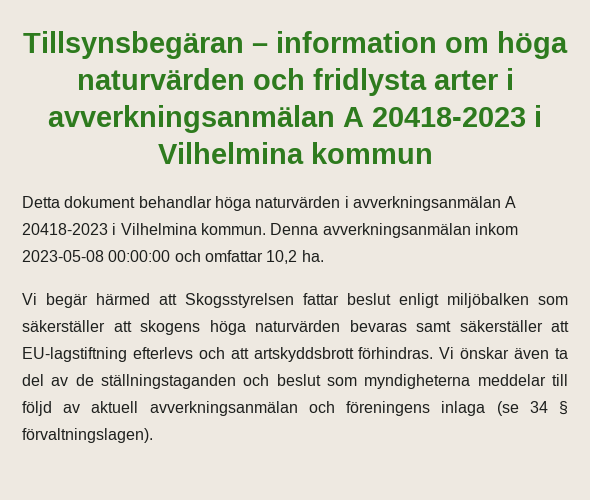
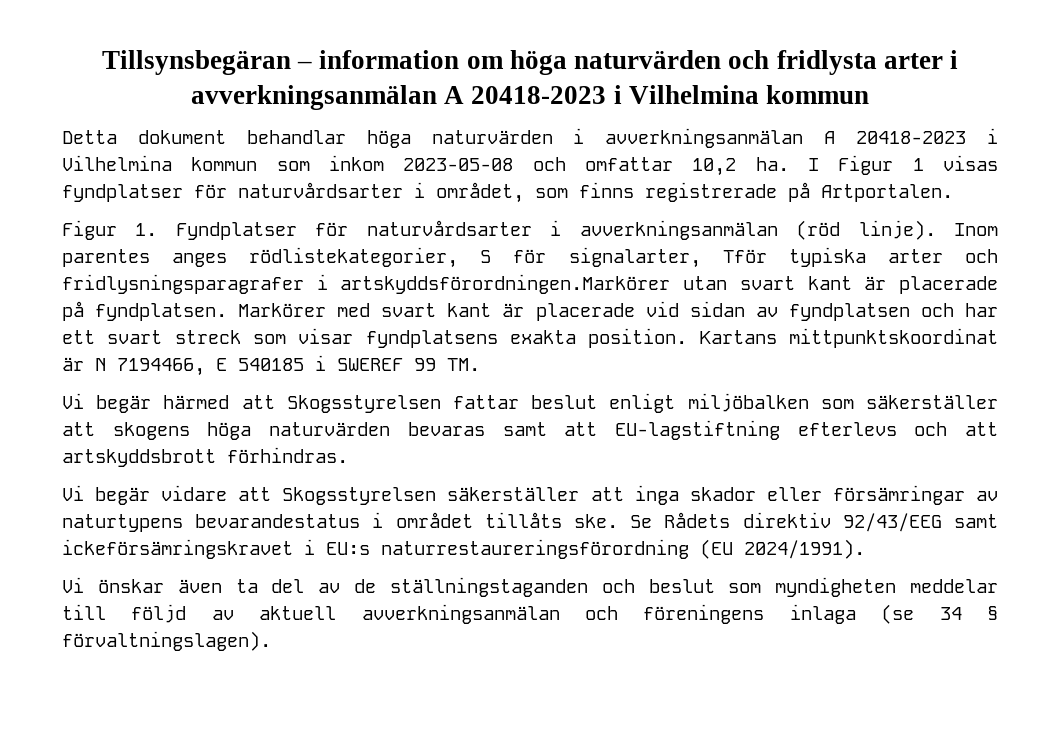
[200,223,471,238] kommun. Denna avverkningsanmälan -> [191,157,310,171] kommun som
[108,250,171,262] 00:00:00 -> (514, 164) none
(324, 256) none -> [808,155,999,175] [62,182,953,203] [62,220,998,240] [62,247,998,268] [62,274,998,294] [62,301,999,321] [62,328,999,348] [62,355,480,376] I Figur 1 visas fyndplatser för naturvårdsarter i området, som finns registrerade på Artportalen. // Figur 1. Fyndplatser för naturvårdsarter i avverkningsanmälan (röd linje). Inom parentes anges rödlistekategorier, S för signalarter, Tför typiska arter och fridlysningsparagrafer i artskyddsförordningen.Markörer utan svart kant är placerade på fyndplatsen. Markörer med svart kant är placerade vid sidan av fyndplatsen och har ett svart streck som visar fyndplatsens exakta position. Kartans mittpunktskoordinat är N 7194466, E 540185 i SWEREF 99 TM.
[459,320,543,332] säkerställer -> (547, 429) none
(434, 353) none -> [62,485,999,505] [62,512,999,532] [62,539,865,559] // Vi begär vidare att Skogsstyrelsen säkerställer att inga skador eller försämringar av naturtypens bevarandestatus i området tillåts ske. Se Rådets direktiv 92/43/EEG samt ickeförsämringskravet i EU:s naturrestaureringsförordning (EU 2024/1991). //
[364,374,471,389] myndigheterna -> [775,577,897,597] myndigheten

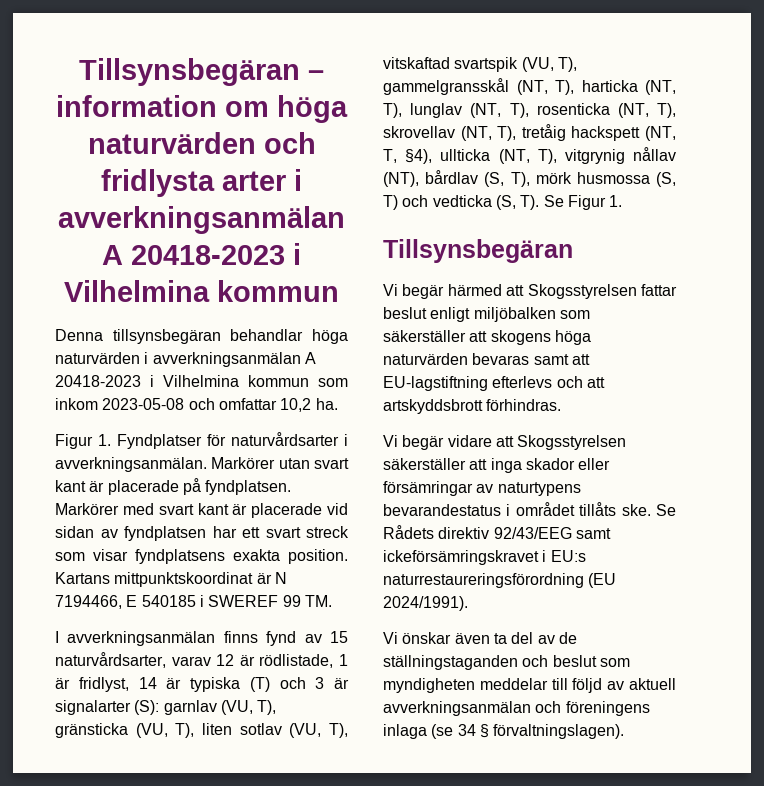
[62,130,226,144] Detta dokument -> [55,329,221,344] Denna tillsynsbegäran
[808,155,999,175] [62,182,953,203] I Figur 1 visas fyndplatser för naturvårdsarter i området, som finns registrerade på Artportalen. -> (338, 404) none
[579,220,998,240] [62,247,998,268] [62,274,671,294] avverkningsanmälan (röd linje). Inom parentes anges rödlistekategorier, S för signalarter, Tför typiska arter och fridlysningsparagrafer i artskyddsförordningen.Markörer -> [55,457,276,472] avverkningsanmälan. Markörer
[920,303,954,317] och -> (206, 533) none
(480, 364) none -> [55,631,348,646] [55,652,348,668] [55,677,349,692] [55,700,277,715] [55,723,348,738] [383,57,577,72] [383,78,676,95] [383,103,676,118] [383,124,676,141] [383,147,676,164] [383,170,676,187] [383,195,623,210] [383,239,573,263] // I avverkningsanmälan finns fynd av 15 naturvårdsarter, varav 12 är rödlistade, 1 är fridlyst, 14 är typiska (T) och 3 är signalarter (S): garnlav (VU, T), gränsticka (VU, T), liten sotlav (VU, T), vitskaftad svartspik (VU, T), gammelgransskål (NT, T), harticka (NT, T), lunglav (NT, T), rosenticka (NT, T), skrovellav (NT, T), tretåig hackspett (NT, T, §4), ullticka (NT, T), vitgrynig nållav (NT), bårdlav (S, T), mörk husmossa (S, T) och vedticka (S, T). Se Figur 1. // Tillsynsbegäran

